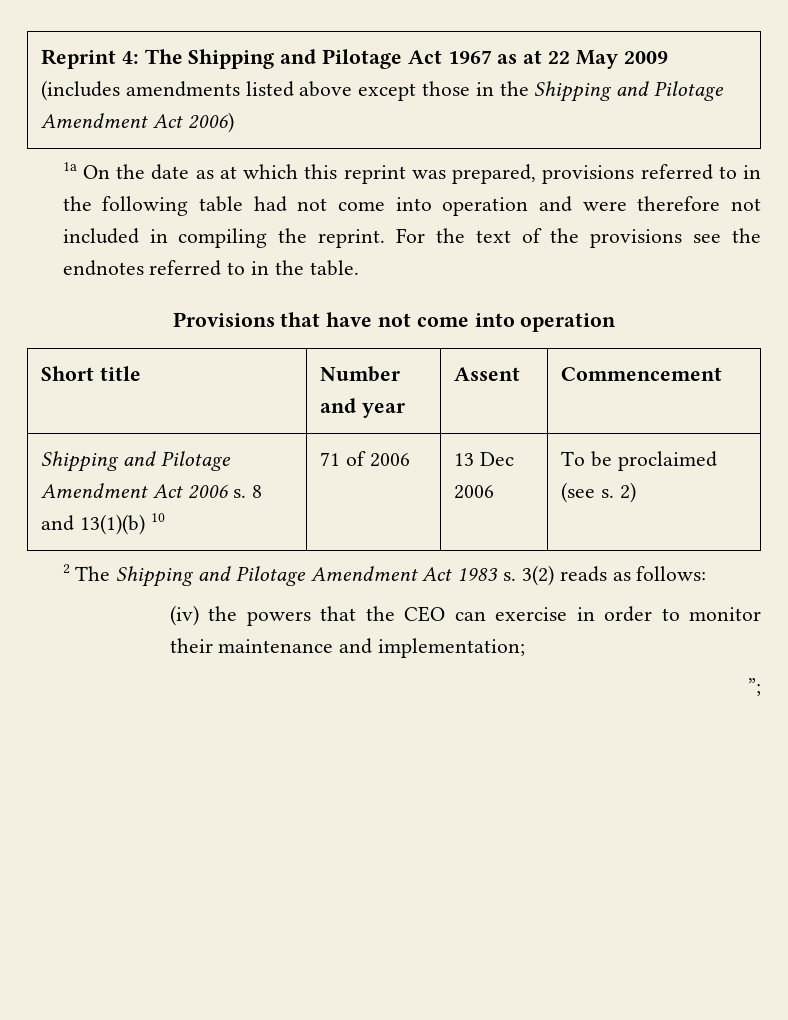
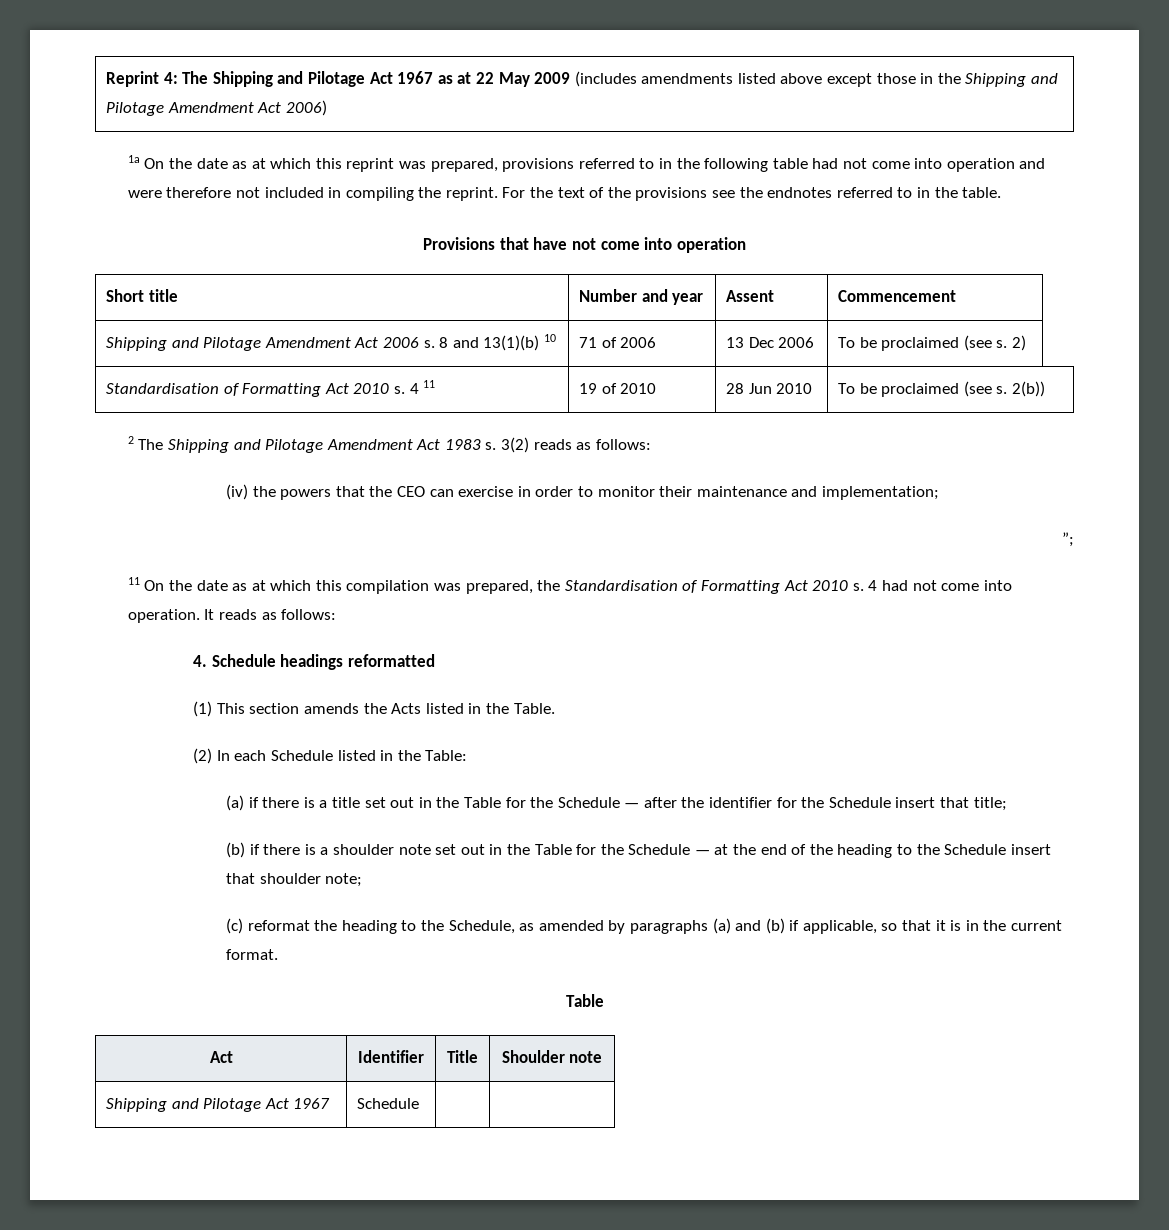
(636, 492) none -> [106,380,436,397] [579,383,657,394] [726,383,813,394] [838,381,1045,397] // Standardisation of Formatting Act 2010 s. 4 11 | 19 of 2010 | 28 Jun 2010 | To be proclaimed (see s. 2(b))
(761, 687) none -> [127,577,1012,594] [127,609,337,623] [193,654,436,670] [193,701,555,717] [193,748,468,764] [226,795,1007,811] [226,842,1051,858] [226,873,363,887] [226,918,1063,934] [226,949,279,960] [565,994,604,1007] [209,1051,233,1063] [358,1050,424,1063] [447,1050,478,1063] [501,1050,603,1063] [106,1098,331,1112] [357,1098,420,1109] // 11 On the date as at which this compilation was prepared, the Standardisation of Formatting Act 2010 s. 4 had not come into operation. It reads as follows: // 4. Schedule headings reformatted // (1) This section amends the Acts listed in the Table. // (2) In each Schedule listed in the Table: // (a) if there is a title set out in the Table for the Schedule — after the identifier for the Schedule insert that title; // (b) if there is a shoulder note set out in the Table for the Schedule — at the end of the heading to the Schedule insert that shoulder note; // (c) reformat the heading to the Schedule, as amended by paragraphs (a) and (b) if applicable, so that it is in the current format. // Table // Act | Identifier | Title | Shoulder note // Shipping and Pilotage Act 1967 | Schedule | |

